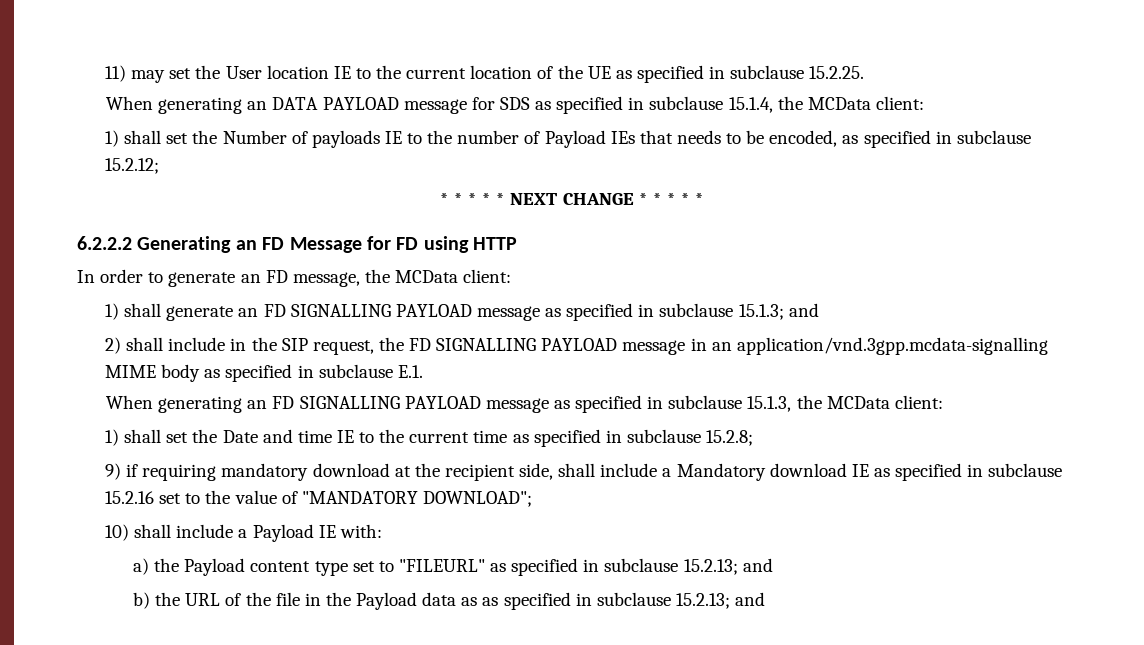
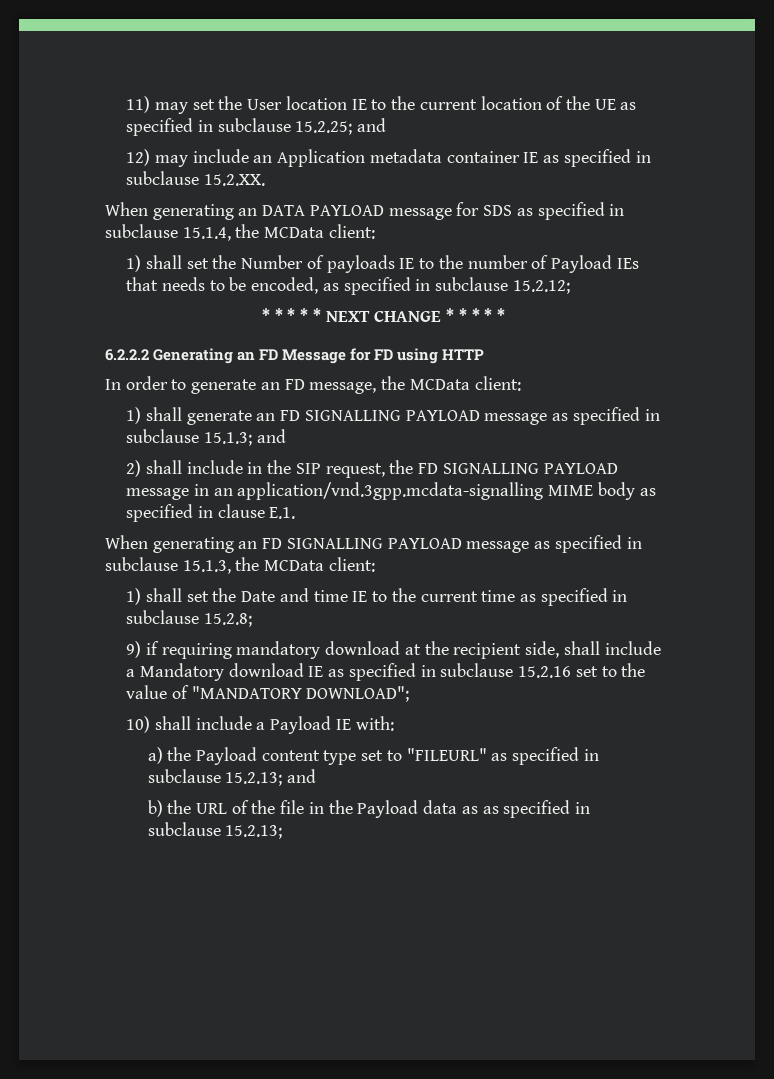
[809,66,865,79] 15.2.25. -> [295,118,387,135] [126,149,651,167] [126,171,266,186] 15.2.25; and // 12) may include an Application metadata container IE as specified in subclause 15.2.XX.
[318,364,393,378] subclause -> [217,504,265,518] clause
[735,592,766,606] and -> (283, 832) none

